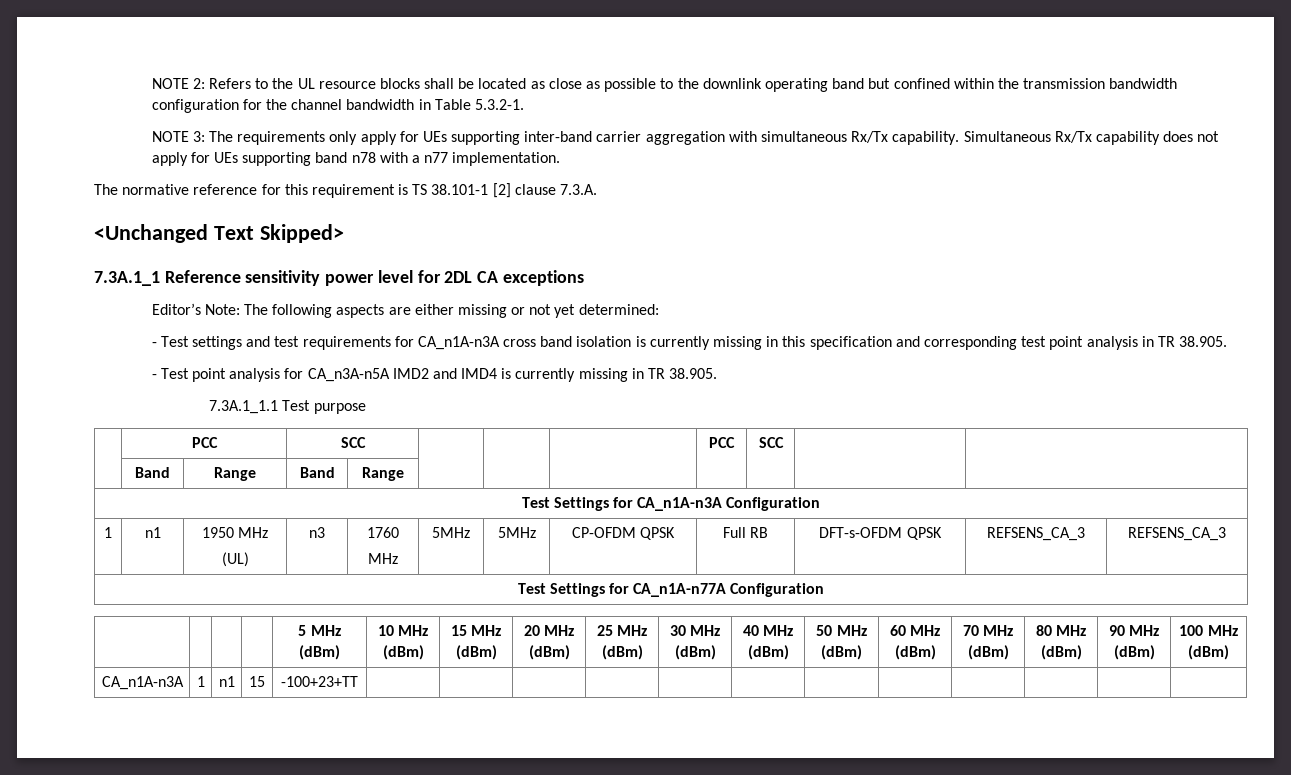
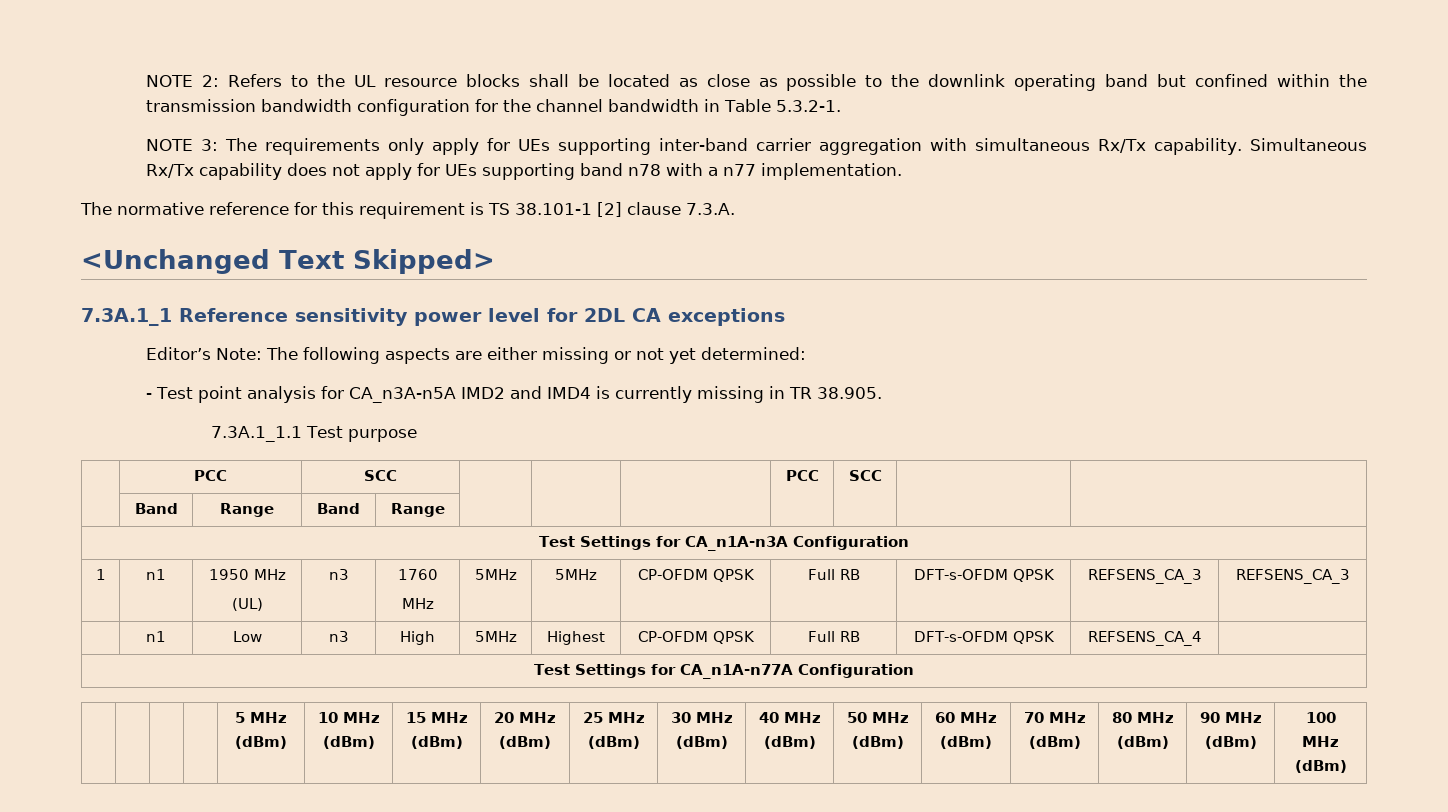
[151,336,1228,350] // - Test settings and test requirements for CA_n1A-n3A cross band isolation is currently missing in this specification and corresponding test point analysis in TR 38.905. -> (807, 353) none
(1226, 534) none -> [146,631,166,642] [232,631,262,642] [328,631,349,642] [400,631,435,645] [474,631,517,642] [547,631,605,645] [637,631,755,644] [807,631,860,642] [913,631,1055,644] [1087,631,1202,646] // | n1 | Low | n3 | High | 5MHz | Highest | CP-OFDM QPSK | Full RB | DFT-s-OFDM QPSK | REFSENS_CA_4 |
[101,676,184,690] [196,676,205,687] [218,676,235,687] [249,676,265,687] [281,676,358,687] // CA_n1A-n3A | 1 | n1 | 15 | -100+23+TT | | | | | | | | | | | | -> (1347, 766) none

